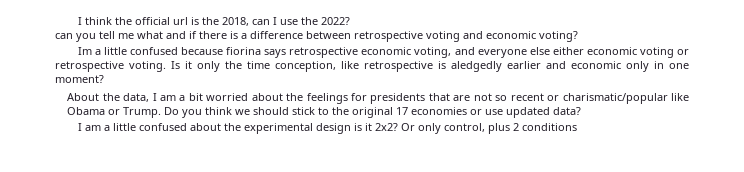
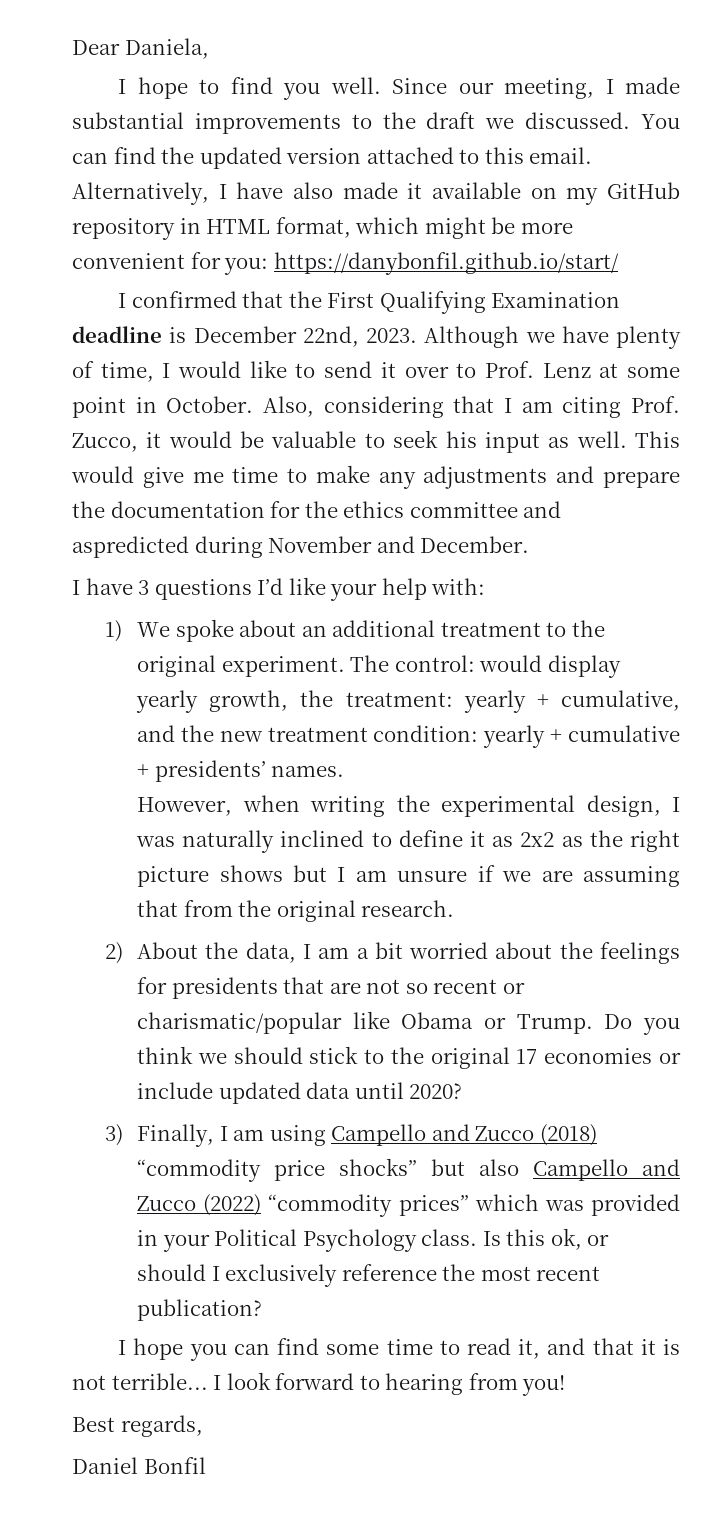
[77,17,350,26] [55,31,578,42] [77,47,689,58] [55,61,689,72] [55,75,104,83] I think the official url is the 2018, can I use the 2022? // can you tell me what and if there is a difference between retrospective voting and economic voting? // Im a little confused because fiorina says retrospective economic voting, and everyone else either economic voting or retrospective voting. Is it only the time conception, like retrospective is aledgedly earlier and economic only in one moment? // -> [72,38,209,59] [118,77,680,100] [72,112,680,134] [72,147,593,169] [72,182,681,205] [72,217,573,240] [72,252,619,275] [118,291,621,314] [72,326,681,349] [72,360,680,382] [72,396,681,418] [72,430,681,453] [71,465,680,489] [72,501,562,518] [72,536,530,558] [72,577,486,601] [104,619,605,642] [137,655,621,678] [136,690,681,713] [137,725,680,748] [137,760,345,782] [137,795,680,817] [136,830,680,853] [137,865,680,887] [137,900,455,922] [104,942,123,964] Dear Daniela, // I hope to find you well. Since our meeting, I made substantial improvements to the draft we discussed. You can find the updated version attached to this email. Alternatively, I have also made it available on my GitHub repository in HTML format, which might be more convenient for you: https://danybonfil.github.io/start/ // I confirmed that the First Qualifying Examination deadline is December 22nd, 2023. Although we have plenty of time, I would like to send it over to Prof. Lenz at some point in October. Also, considering that I am citing Prof. Zucco, it would be valuable to seek his input as well. This would give me time to make any adjustments and prepare the documentation for the ethics committee and aspredicted during November and December. // I have 3 questions I’d like your help with: // 1) We spoke about an additional treatment to the original experiment. The control: would display yearly growth, the treatment: yearly + cumulative, and the new treatment condition: yearly + cumulative + presidents’ names. // However, when writing the experimental design, I was naturally inclined to define it as 2x2 as the right picture shows but I am unsure if we are assuming that from the original research. // 2)
[485,107,582,118] [77,123,577,134] use updated data? // I am a little confused about the experimental design is it 2x2? Or only control, plus 2 conditions -> [137,1082,463,1104] [104,1124,597,1147] [137,1158,680,1182] [137,1194,681,1217] [137,1228,610,1252] [137,1264,601,1287] [137,1299,263,1321] [118,1338,680,1361] [72,1372,566,1396] [72,1415,203,1437] [72,1457,206,1474] include updated data until 2020? // 3) Finally, I am using Campello and Zucco (2018) “commodity price shocks” but also Campello and Zucco (2022) “commodity prices” which was provided in your Political Psychology class. Is this ok, or should I exclusively reference the most recent publication? // I hope you can find some time to read it, and that it is not terrible... I look forward to hearing from you! // Best regards, // Daniel Bonfil

